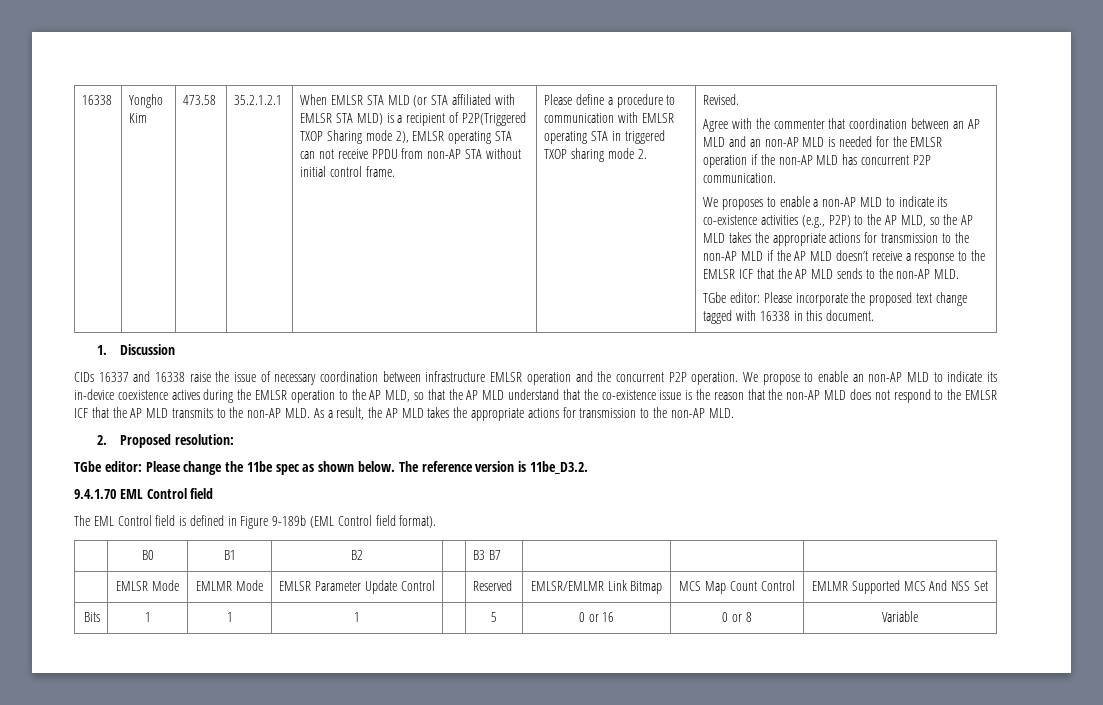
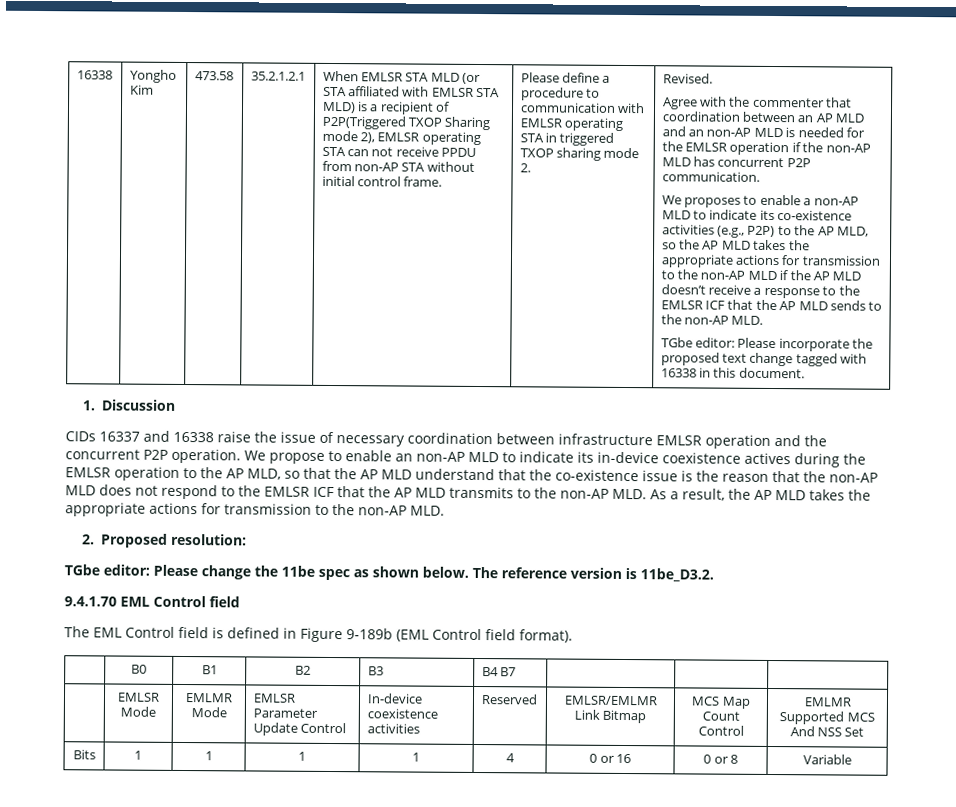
[473,550,486,560] | B3 -> [367,666,384,676] [481,667,499,677] B3 | B4
(435, 585) none -> [366,693,423,704] [366,708,438,719] [366,723,420,734] In-device coexistence activities
[491,612,497,622] | 5 -> [412,752,420,762] [505,753,515,763] 1 | 4

